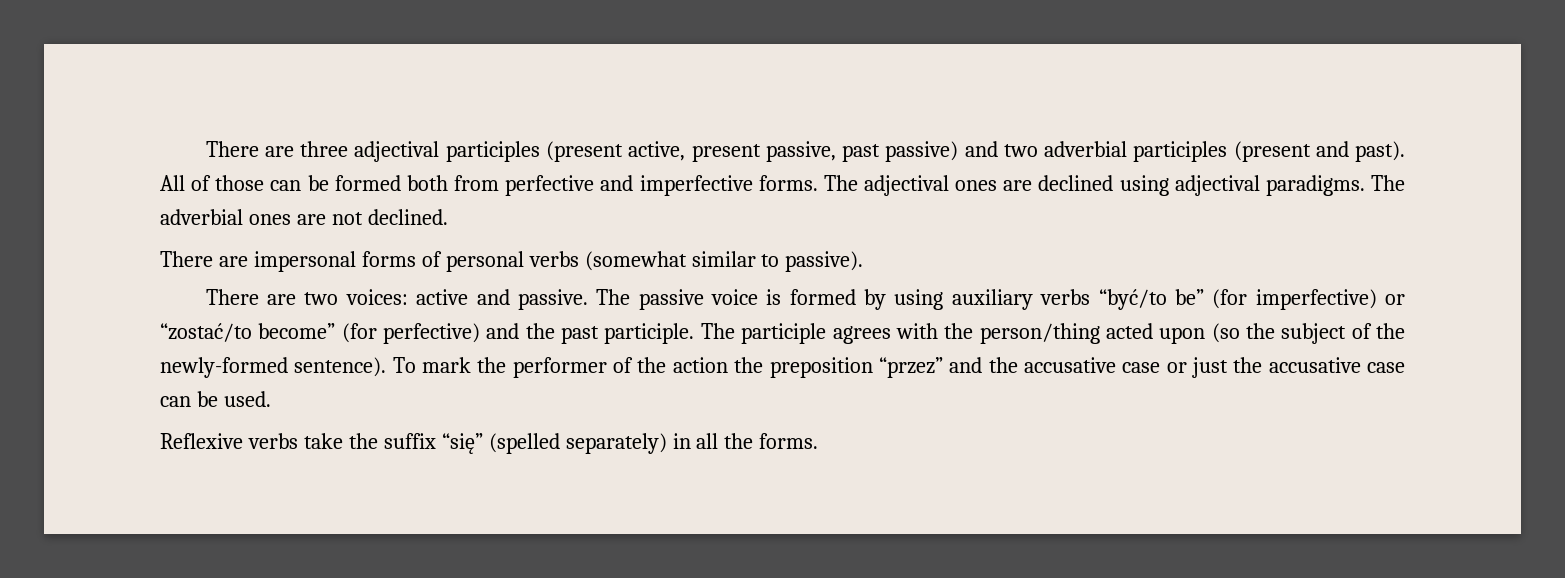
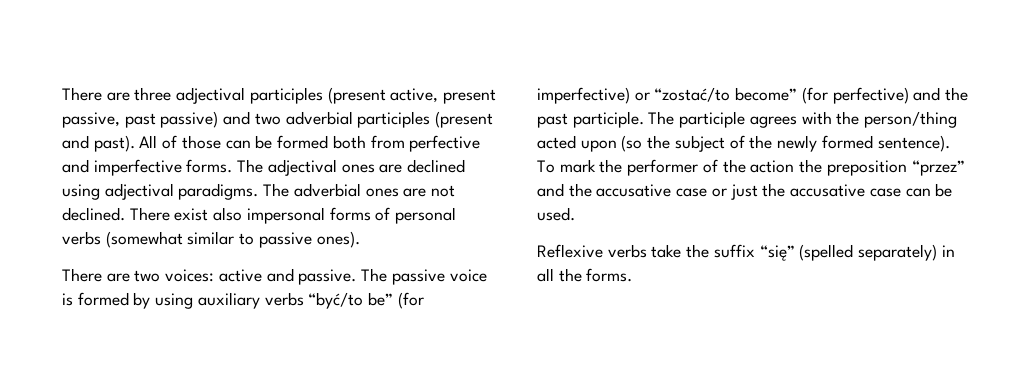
[160,251,248,267] // There are -> [129,207,243,221] There exist also
[785,251,864,272] passive). -> [258,231,360,248] passive ones).
[160,357,288,378] newly-formed -> [777,135,873,152] newly formed

